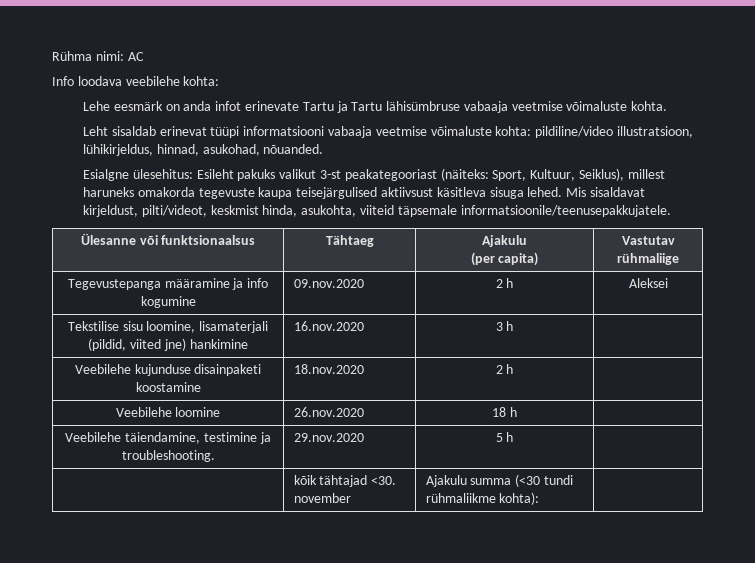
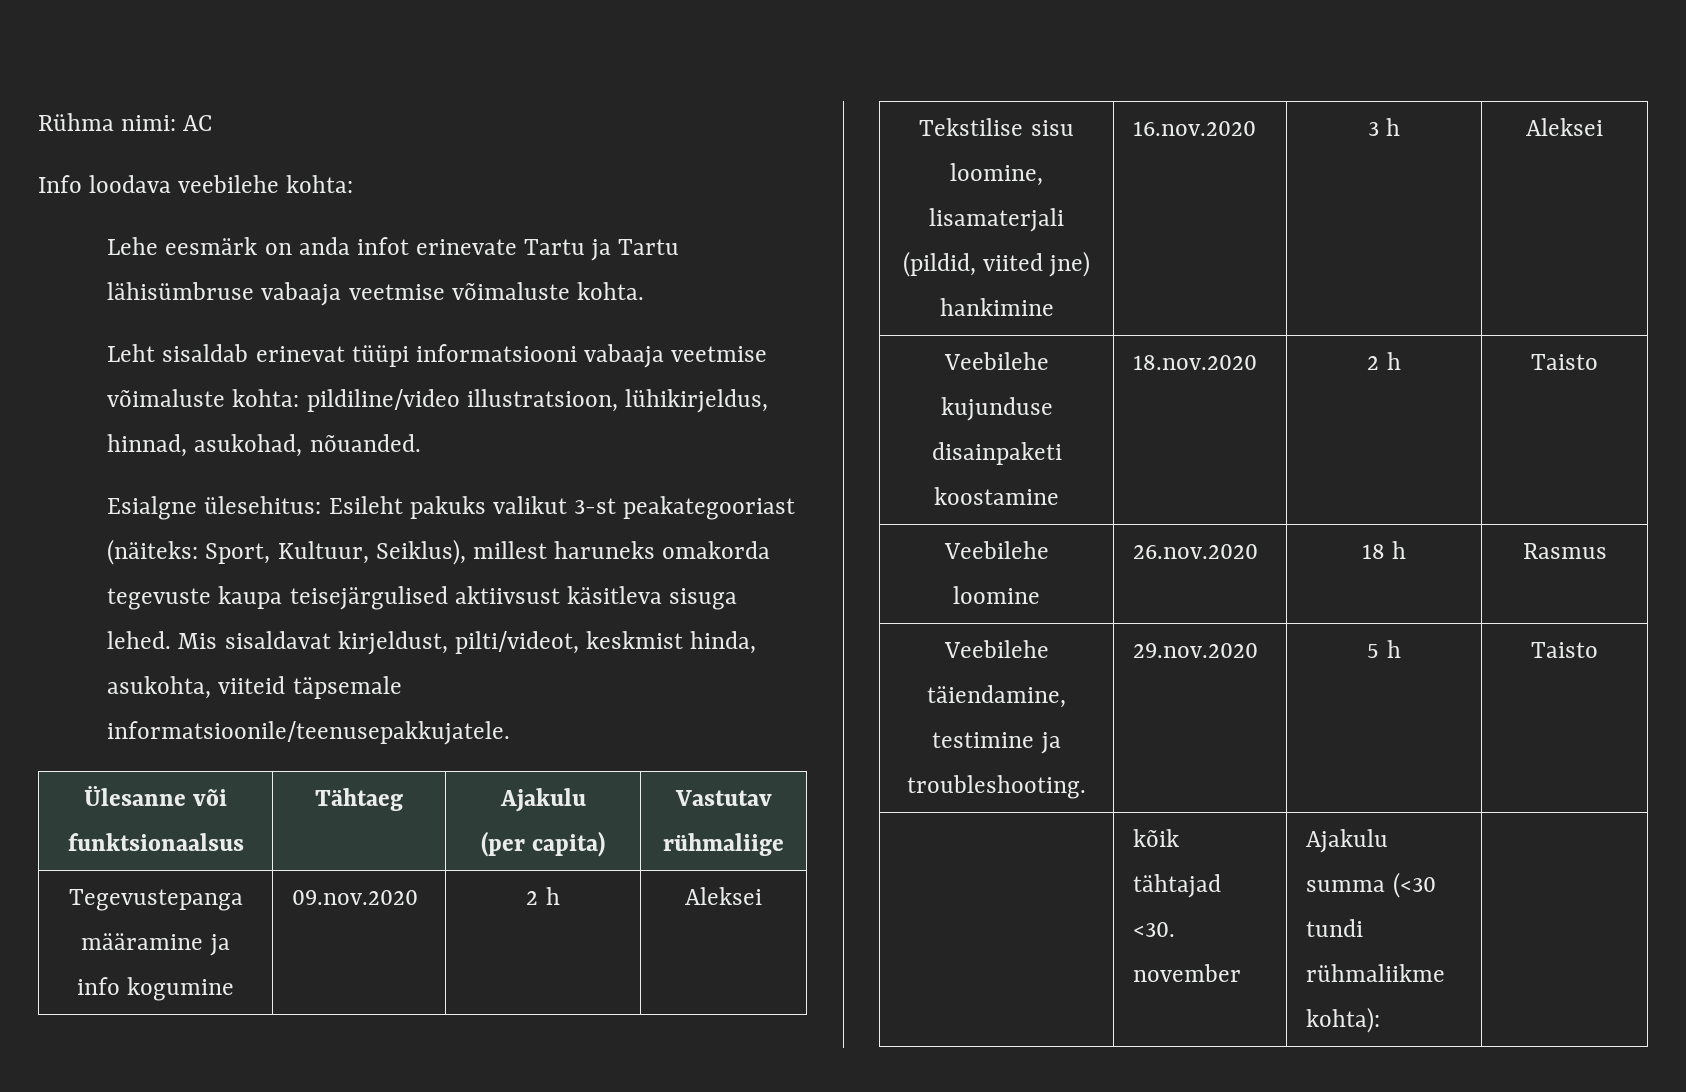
(514, 326) none -> [1526,118,1603,136] Aleksei
(514, 369) none -> [1531,354,1598,370] Taisto
(517, 412) none -> [1522,543,1607,559] Rasmus
(514, 437) none -> [1531,642,1598,658] Taisto

